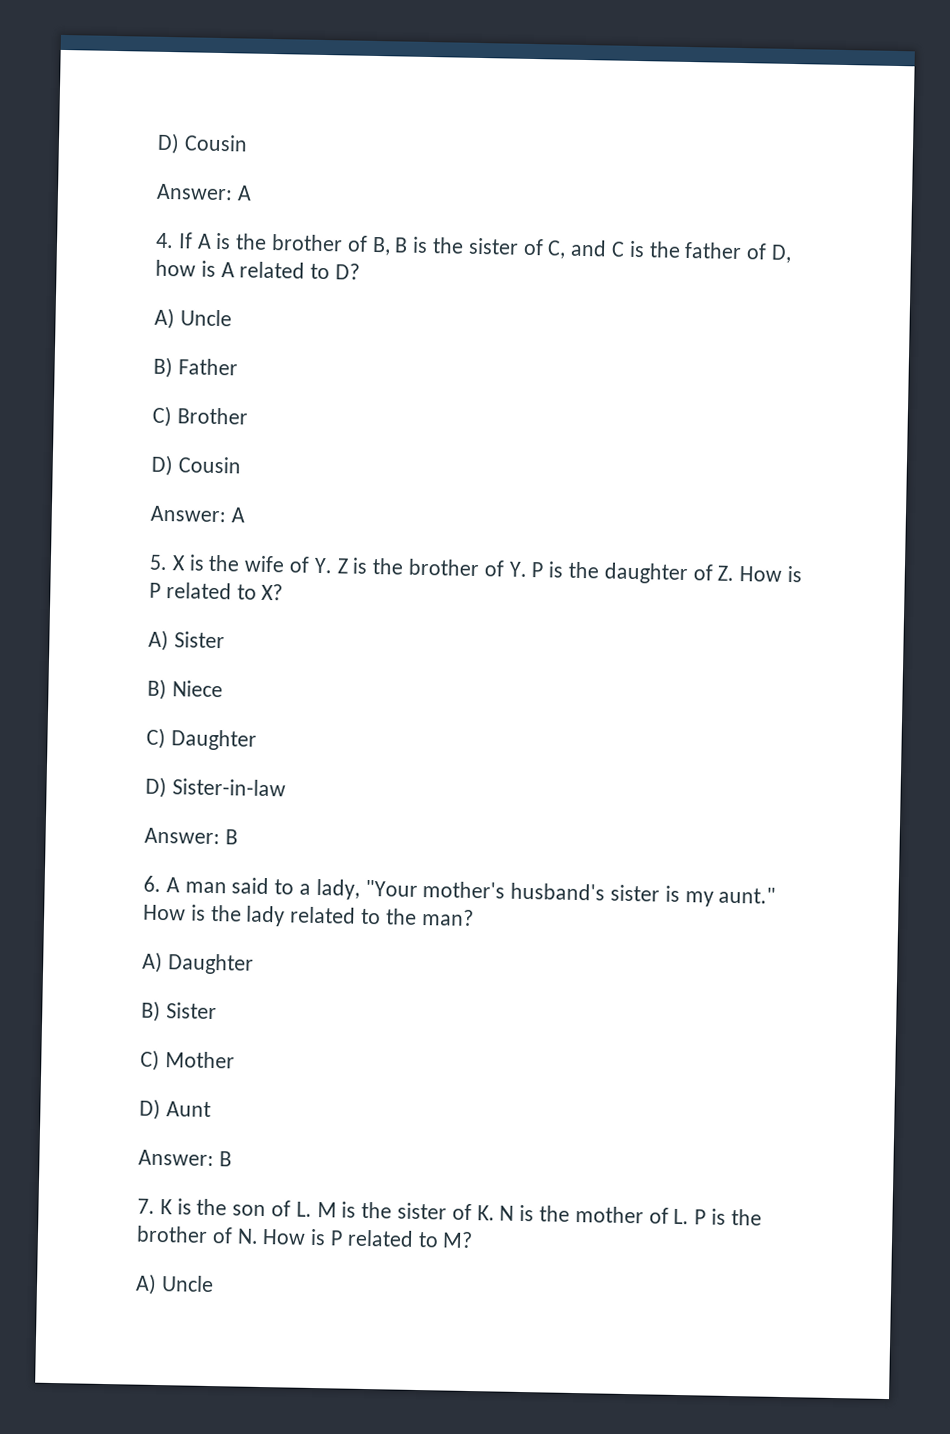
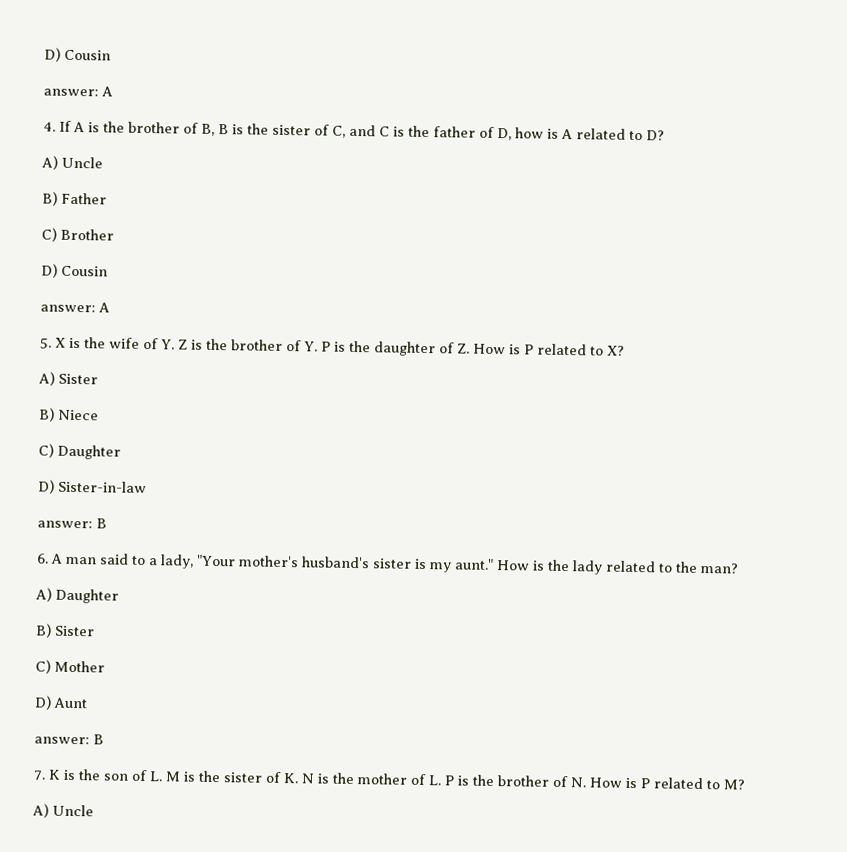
[157,132,248,155] [156,183,233,201] D) Cousin // Answer: -> [44,47,111,62] [43,88,99,97] D) Cousin // answer:
[150,505,226,523] Answer: -> [40,304,96,313] answer:
[144,827,220,845] Answer: -> [37,520,93,529] answer:
[138,1149,214,1167] Answer: -> [34,736,90,745] answer:

